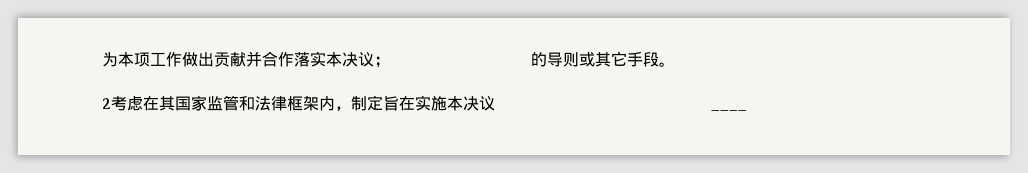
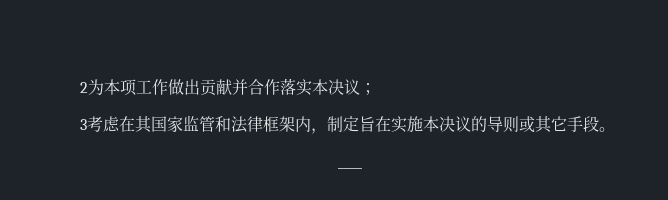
(102, 59) none -> [80,82,88,93] 2
[102,98,111,109] 2 -> [80,119,87,130] 3

